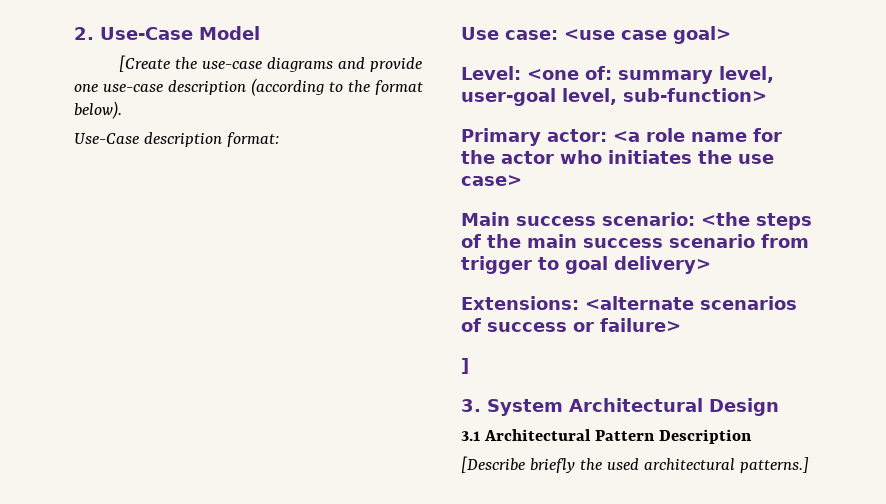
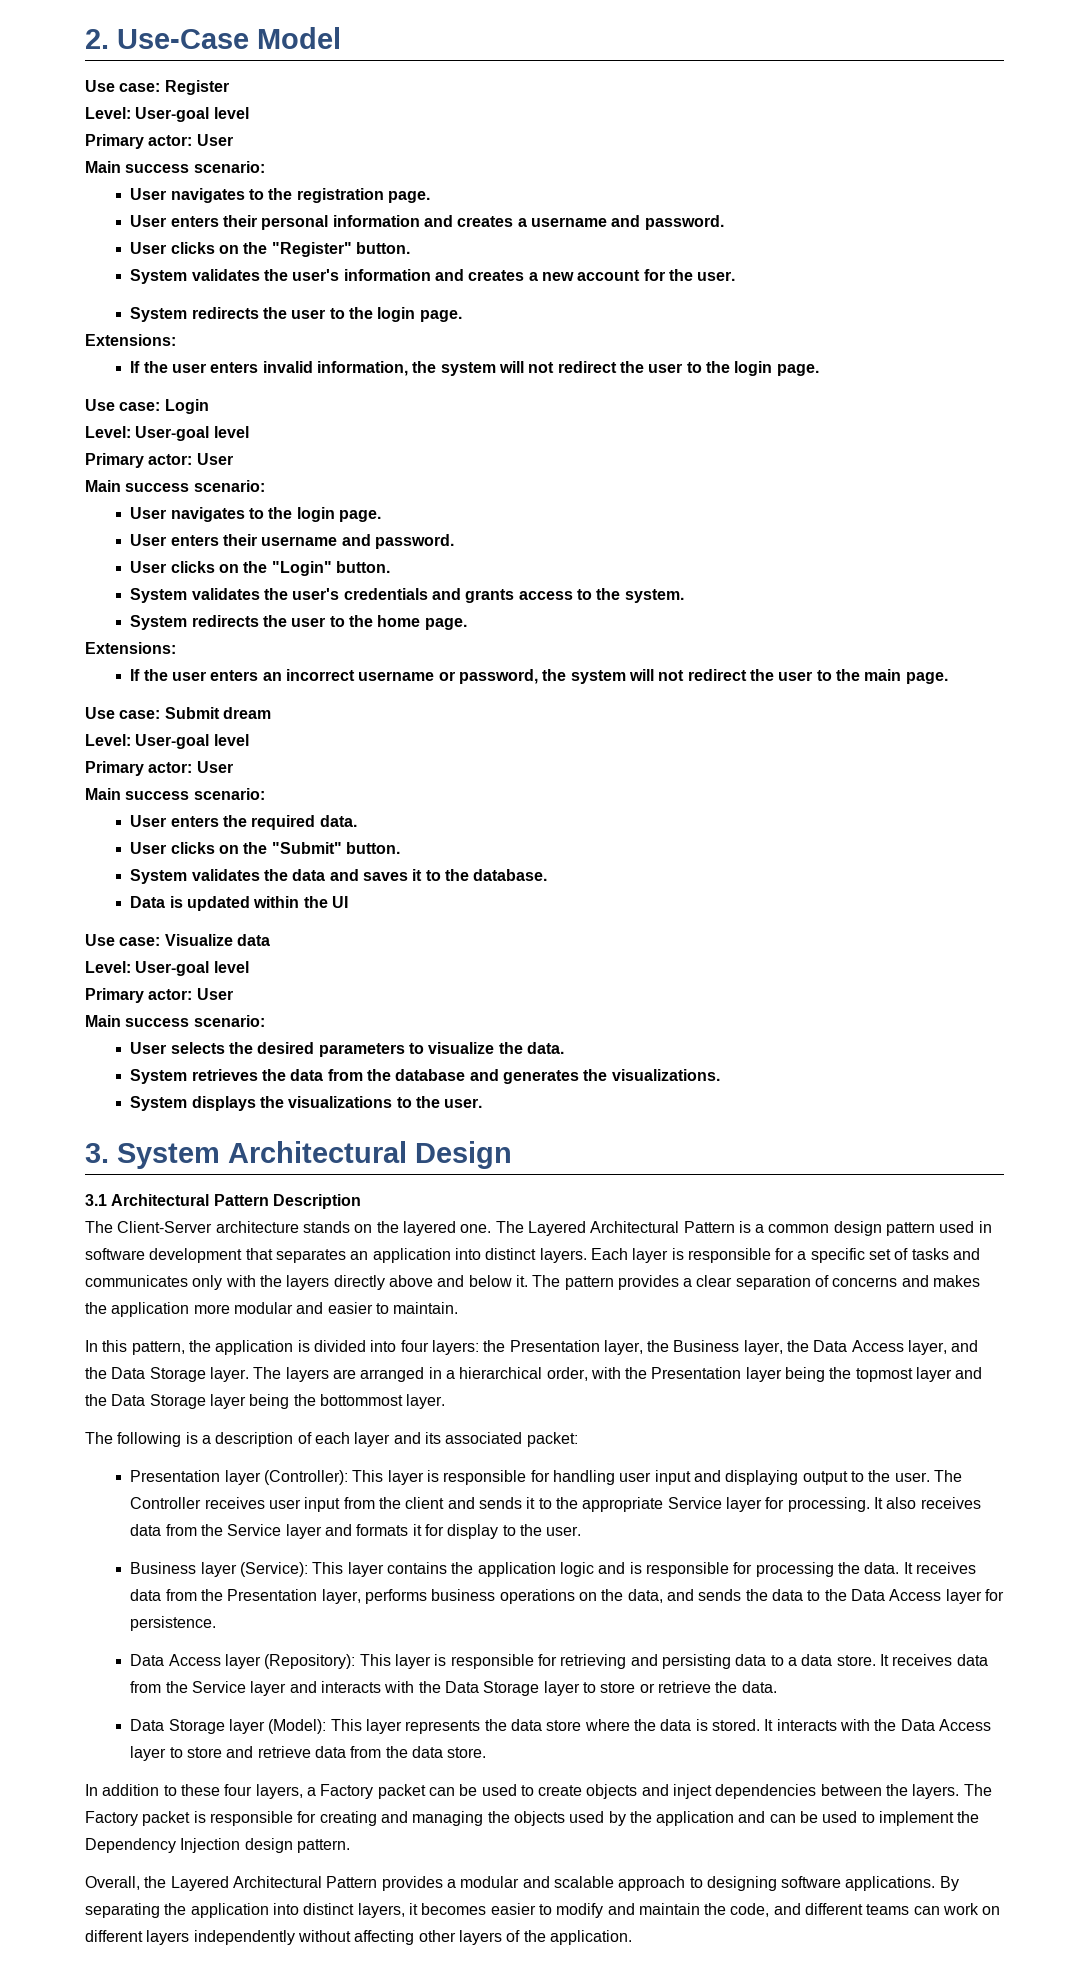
[118,55,422,72] [74,78,423,96] [74,101,122,119] [74,132,279,147] [461,26,731,44] [461,66,774,84] [461,88,767,106] [461,128,782,146] [461,150,774,164] [461,175,522,186] [461,212,812,230] [461,234,809,248] [461,256,711,274] [461,296,797,310] [461,318,681,332] [461,358,469,374] [Create the use-case diagrams and provide one use-case description (according to the format below). // Use-Case description format: // Use case: <use case goal> // Level: <one of: summary level, user-goal level, sub-function> // Primary actor: <a role name for the actor who initiates the use case> // Main success scenario: <the steps of the main success scenario from trigger to goal delivery> // Extensions: <alternate scenarios of success or failure> // ] -> [85,80,229,95] [85,107,249,122] [85,134,233,149] [85,161,265,173] [130,188,431,203] [130,215,724,230] [130,242,411,257] [130,269,736,284] [130,307,462,322] [85,334,176,346] [130,361,819,376] [85,399,209,414] [85,426,249,441] [85,453,233,468] [85,480,265,492] [130,507,382,522] [130,534,455,549] [130,561,391,576] [130,588,684,603] [130,615,467,630] [85,642,176,654] [130,669,948,684] [85,707,271,719] [85,734,249,749] [85,761,233,776] [85,788,265,800] [130,815,357,830] [130,842,401,854] [130,869,548,884] [130,896,349,911] [85,934,270,946] [85,961,249,976] [85,988,233,1003] [85,1015,265,1027] [130,1042,564,1057] [130,1069,720,1084] [130,1096,483,1111] Use case: Register // Level: User-goal level // Primary actor: User // Main success scenario: // User navigates to the registration page. // User enters their personal information and creates a username and password. // User clicks on the "Register" button. // System validates the user's information and creates a new account for the user. // System redirects the user to the login page. // Extensions: // If the user enters invalid information, the system will not redirect the user to the login page. // Use case: Login // Level: User-goal level // Primary actor: User // Main success scenario: // User navigates to the login page. // User enters their username and password. // User clicks on the "Login" button. // System validates the user's credentials and grants access to the system. // System redirects the user to the home page. // Extensions: // If the user enters an incorrect username or password, the system will not redirect the user to the main page. // Use case: Submit dream // Level: User-goal level // Primary actor: User // Main success scenario: // User enters the required data. // User clicks on the "Submit" button. // System validates the data and saves it to the database. // Data is updated within the UI // Use case: Visualize data // Level: User-goal level // Primary actor: User // Main success scenario: // User selects the desired parameters to visualize the data. // System retrieves the data from the database and generates the visualizations. // System displays the visualizations to the user.
[461,456,809,473] [Describe briefly the used architectural patterns.] -> [85,1221,992,1236] [85,1248,981,1263] [85,1275,981,1290] [85,1302,459,1317] [85,1340,979,1355] [85,1367,983,1382] [85,1394,446,1409] [85,1432,578,1447] [130,1470,962,1485] [130,1497,981,1512] [130,1524,582,1539] [130,1562,976,1577] [130,1589,1004,1604] [130,1616,217,1631] [130,1654,988,1669] [130,1681,777,1696] [130,1719,991,1734] [130,1746,487,1761] [85,1784,992,1799] [85,1811,980,1826] [85,1838,350,1853] [85,1876,959,1891] [85,1903,1001,1918] [85,1930,632,1945] The Client-Server architecture stands on the layered one. The Layered Architectural Pattern is a common design pattern used in software development that separates an application into distinct layers. Each layer is responsible for a specific set of tasks and communicates only with the layers directly above and below it. The pattern provides a clear separation of concerns and makes the application more modular and easier to maintain. // In this pattern, the application is divided into four layers: the Presentation layer, the Business layer, the Data Access layer, and the Data Storage layer. The layers are arranged in a hierarchical order, with the Presentation layer being the topmost layer and the Data Storage layer being the bottommost layer. // The following is a description of each layer and its associated packet: // Presentation layer (Controller): This layer is responsible for handling user input and displaying output to the user. The Controller receives user input from the client and sends it to the appropriate Service layer for processing. It also receives data from the Service layer and formats it for display to the user. // Business layer (Service): This layer contains the application logic and is responsible for processing the data. It receives data from the Presentation layer, performs business operations on the data, and sends the data to the Data Access layer for persistence. // Data Access layer (Repository): This layer is responsible for retrieving and persisting data to a data store. It receives data from the Service layer and interacts with the Data Storage layer to store or retrieve the data. // Data Storage layer (Model): This layer represents the data store where the data is stored. It interacts with the Data Access layer to store and retrieve data from the data store. // In addition to these four layers, a Factory packet can be used to create objects and inject dependencies between the layers. The Factory packet is responsible for creating and managing the objects used by the application and can be used to implement the Dependency Injection design pattern. // Overall, the Layered Architectural Pattern provides a modular and scalable approach to designing software applications. By separating the application into distinct layers, it becomes easier to modify and maintain the code, and different teams can work on different layers independently without affecting other layers of the application.

